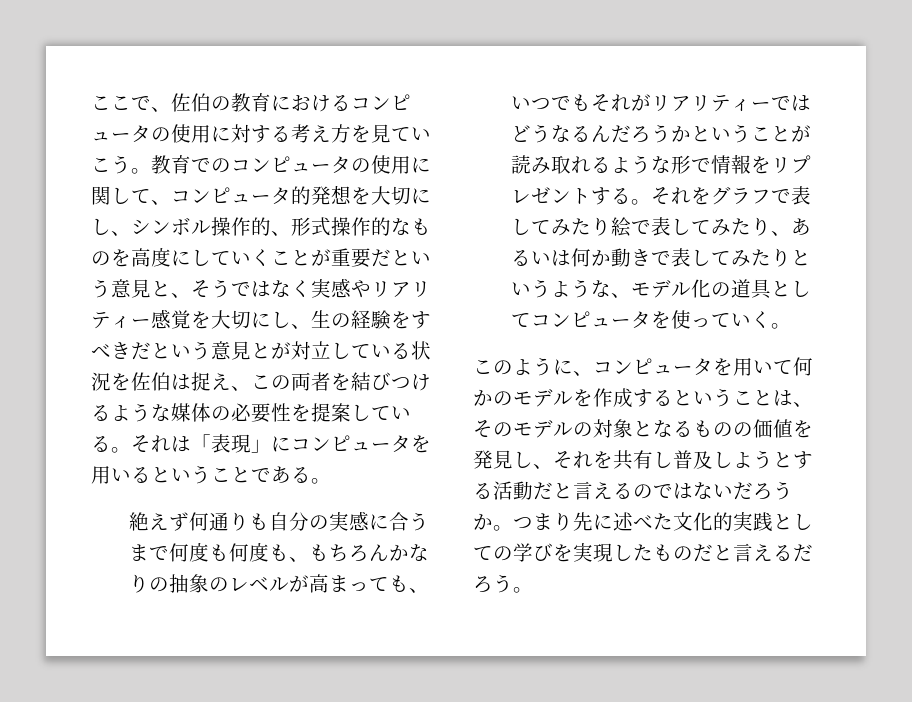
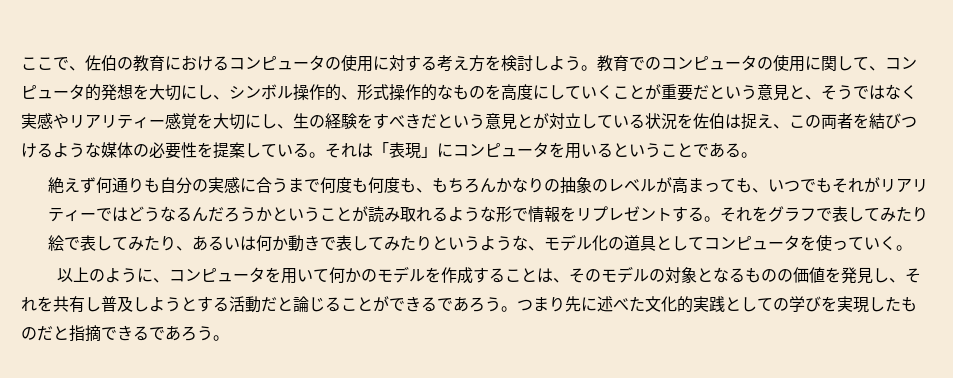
[371,124,431,143] [91,157,111,172] 見ていこ -> [501,55,565,71] 検討しよ
[473,359,493,374] こ -> [56,267,89,282] 以上
[673,388,733,407] という -> (505, 275) none
[573,481,793,500] [473,513,493,530] 言えるのではないだろうか -> [293,296,501,312] 論じることができるであろう
[733,543,813,562] 言えるだ -> [69,325,181,342] 指摘できるであ

